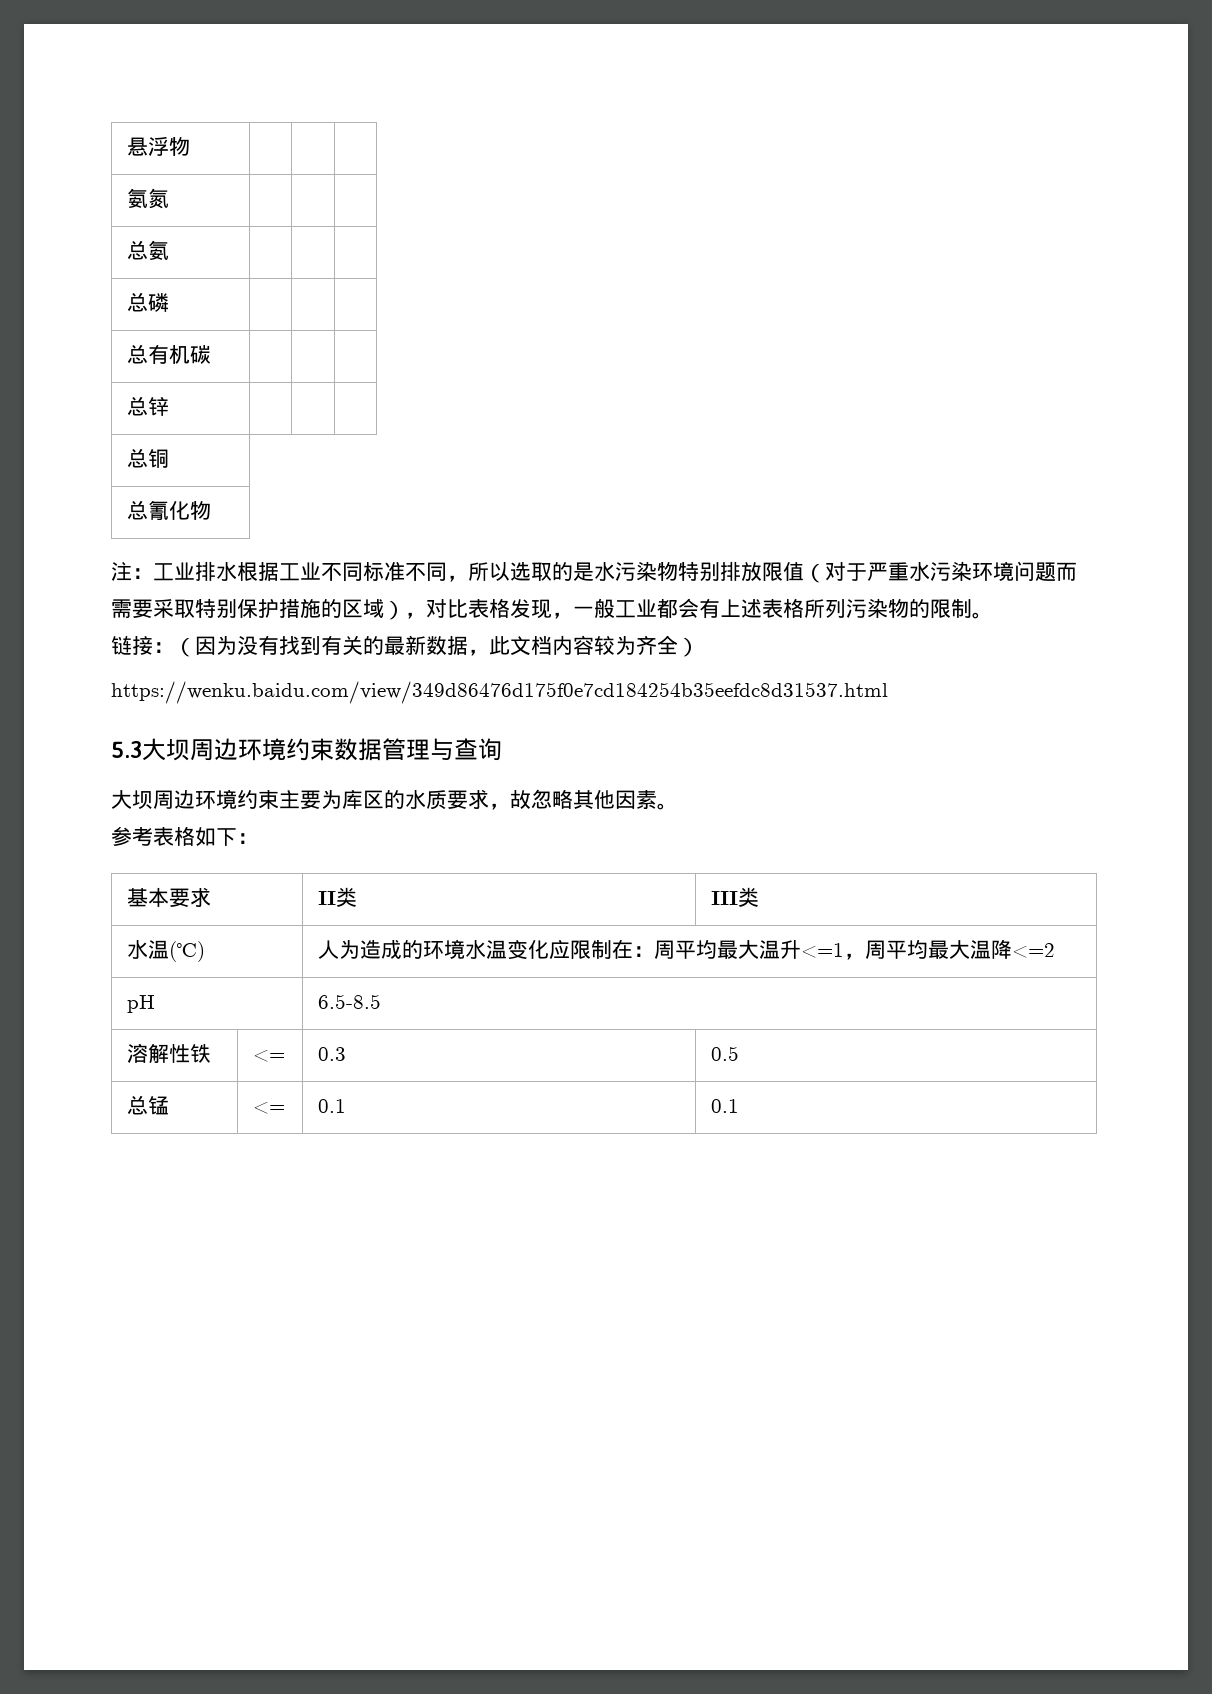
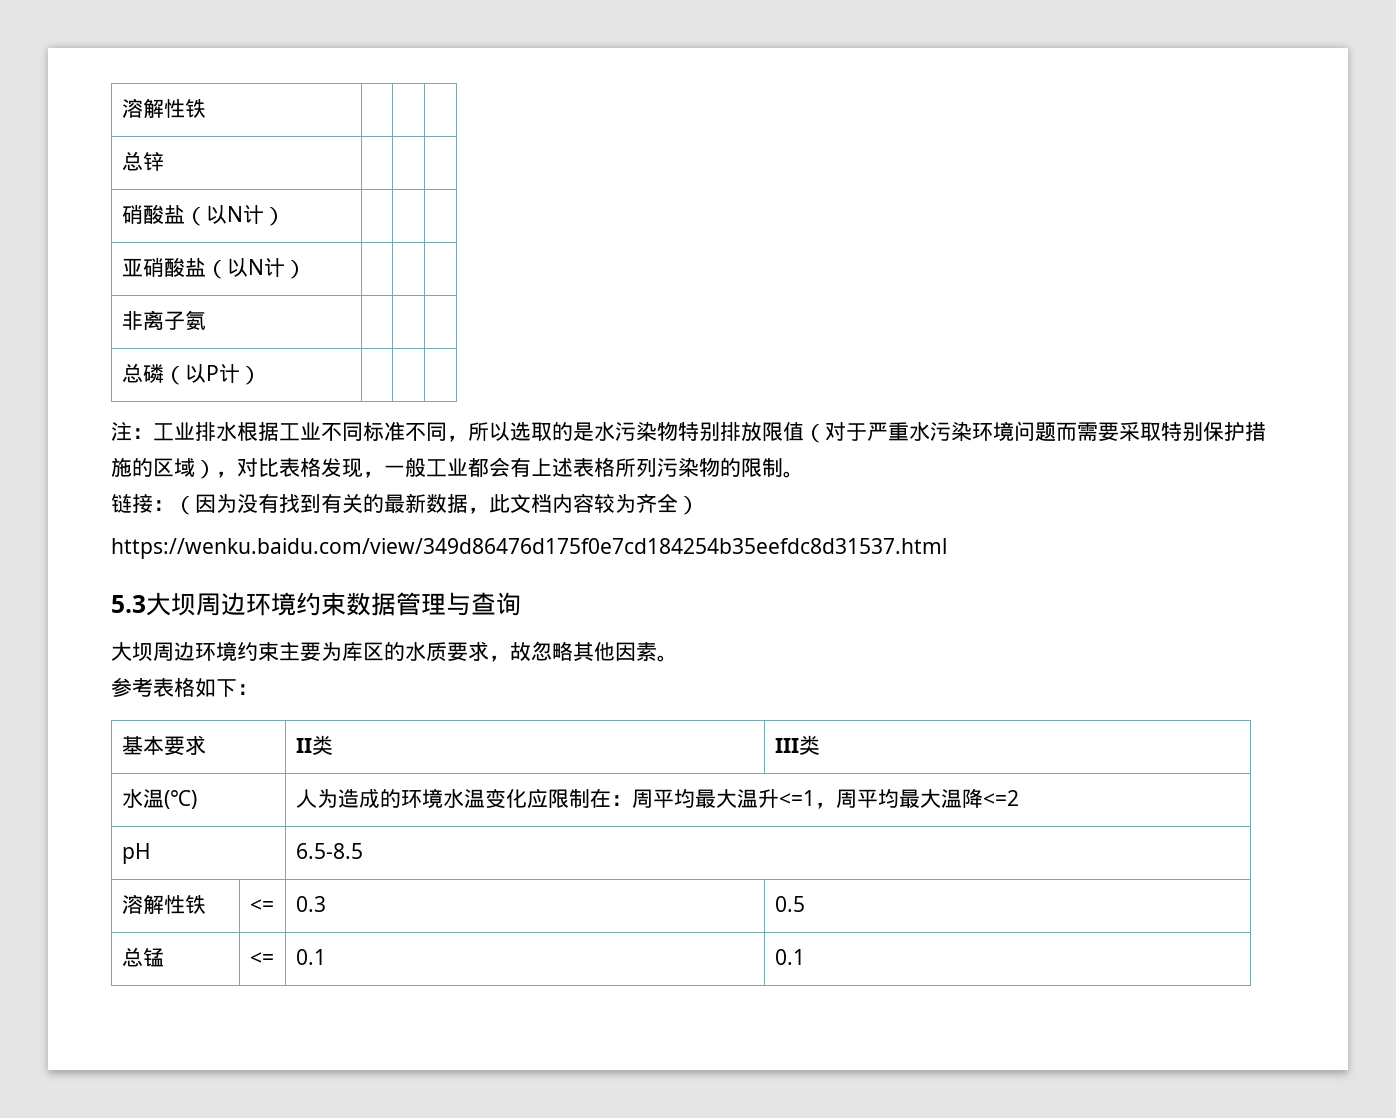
[127,136,191,156] [127,188,170,209] [127,240,170,261] [127,292,170,312] [127,344,212,364] [127,396,170,416] [127,448,170,468] [127,500,212,521] 悬浮物 | | | // 氨氮 | | | // 总氨 | | | // 总磷 | | | // 总有机碳 | | | // 总锌 | | | // 总铜 // 总氰化物 -> [121,98,206,118] [121,151,164,171] [121,204,285,226] [121,257,306,279] [121,310,206,331] [121,363,261,385] 溶解性铁 | | | // 总锌 | | | // 硝酸盐（以N计） | | | // 亚硝酸盐（以N计） | | | // 非离子氨 | | | // 总磷（以P计） | | |

